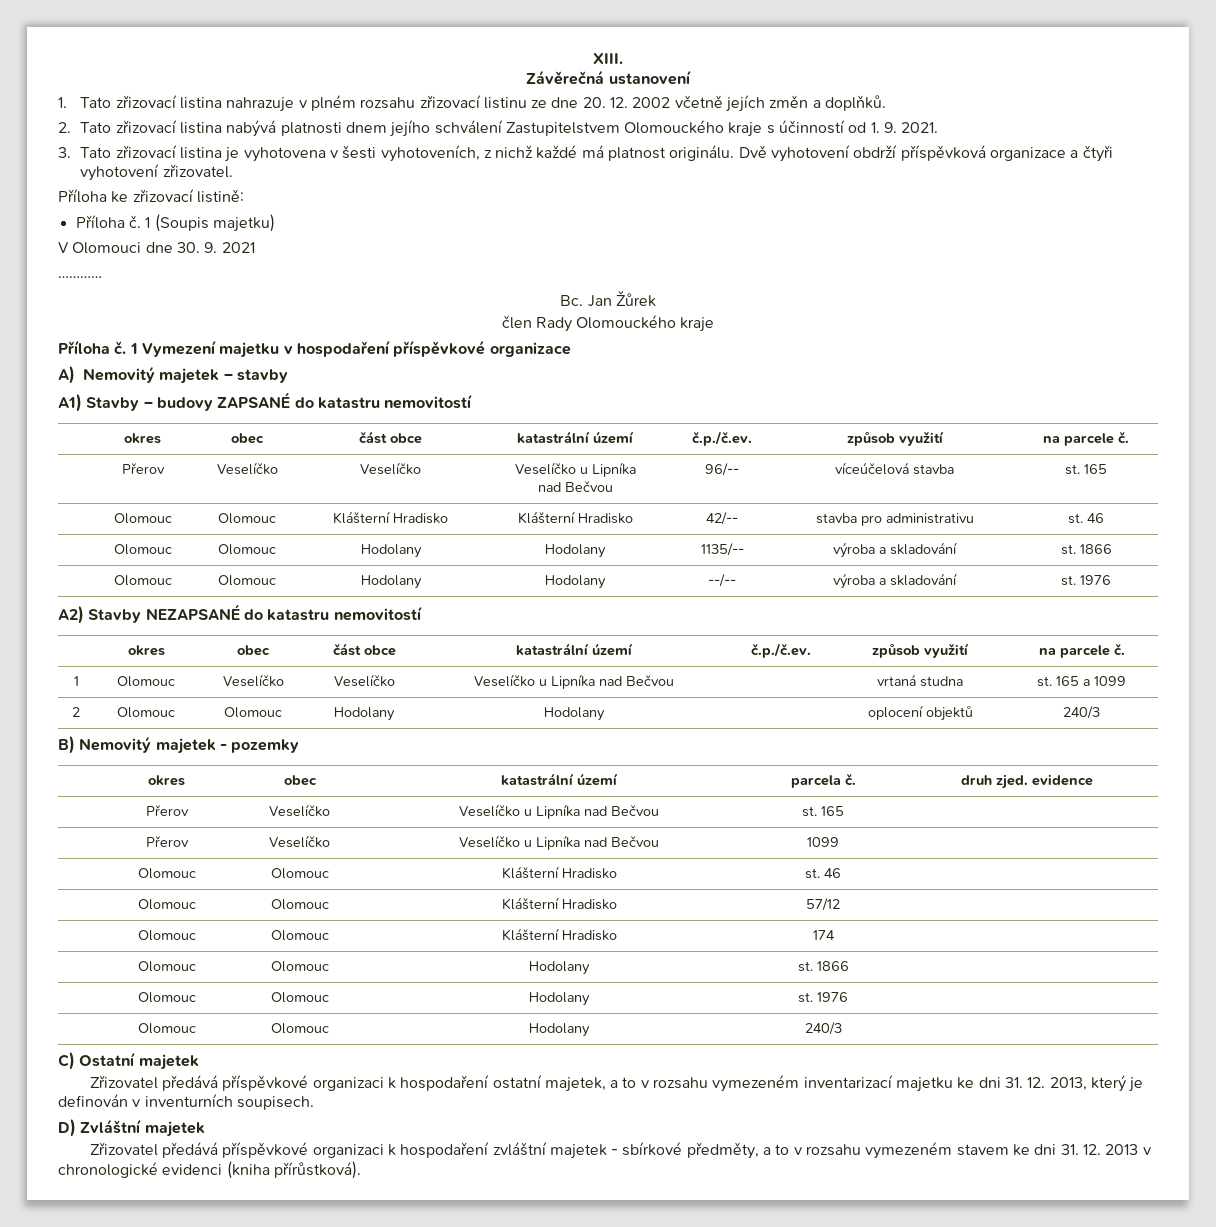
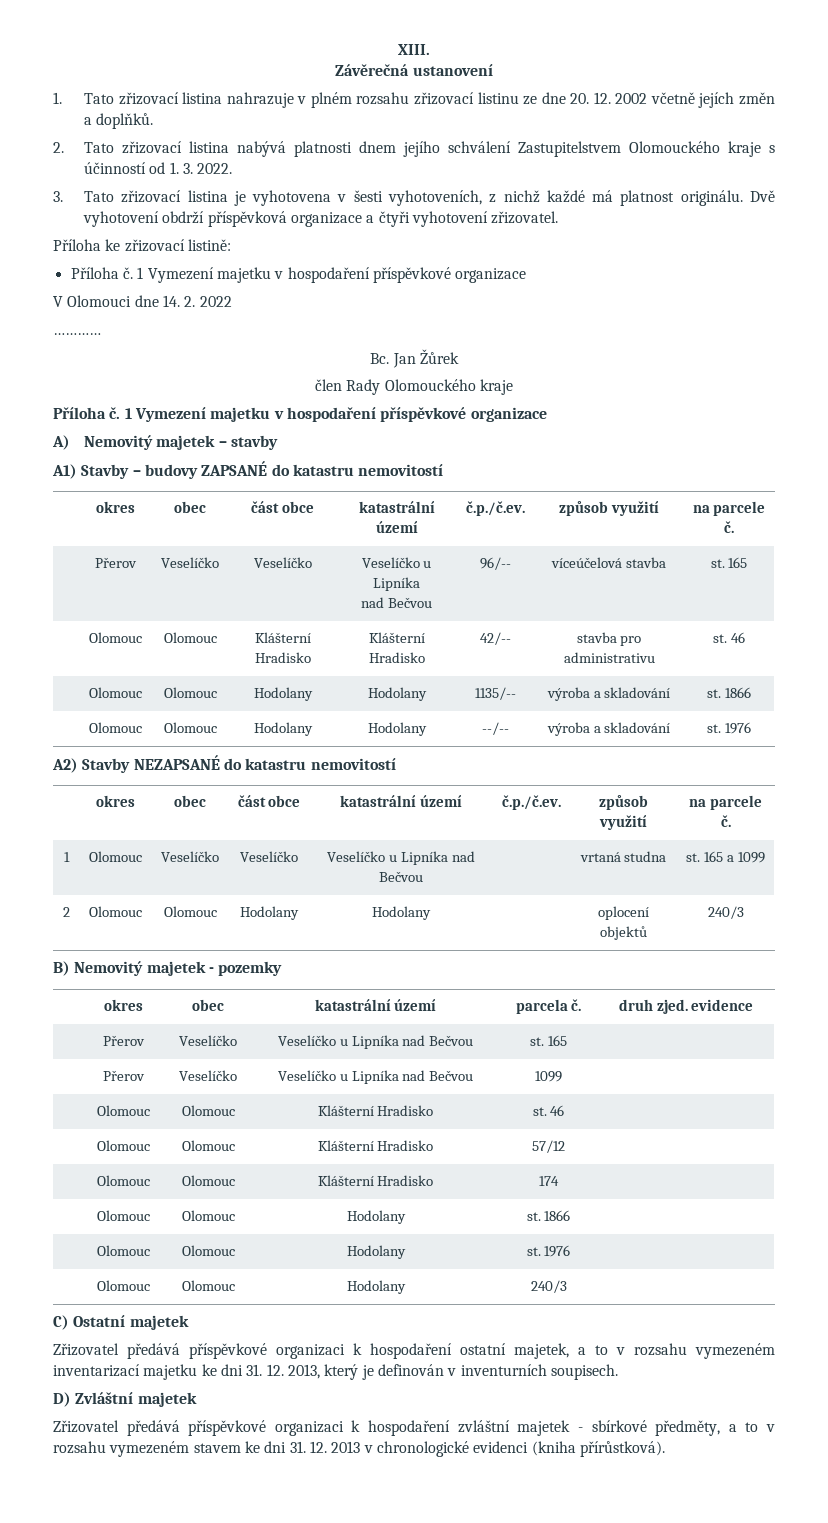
[884,122,939,133] 9. 2021. -> [182,163,233,174] 3. 2022.
[154,214,275,232] (Soupis majetku) -> [147,267,527,283] Vymezení majetku v hospodaření příspěvkové organizace
[176,242,255,253] 30. 9. 2021 -> [162,295,232,307] 14. 2. 2022

